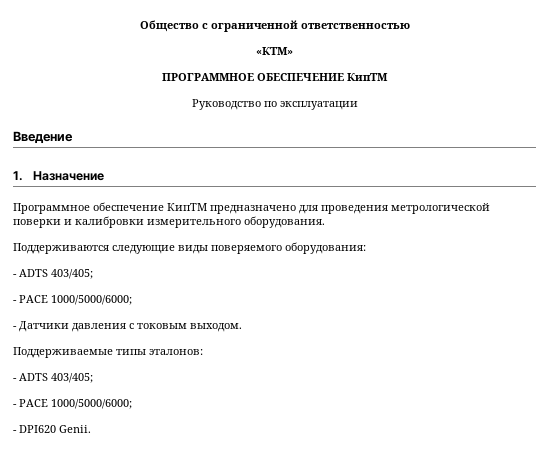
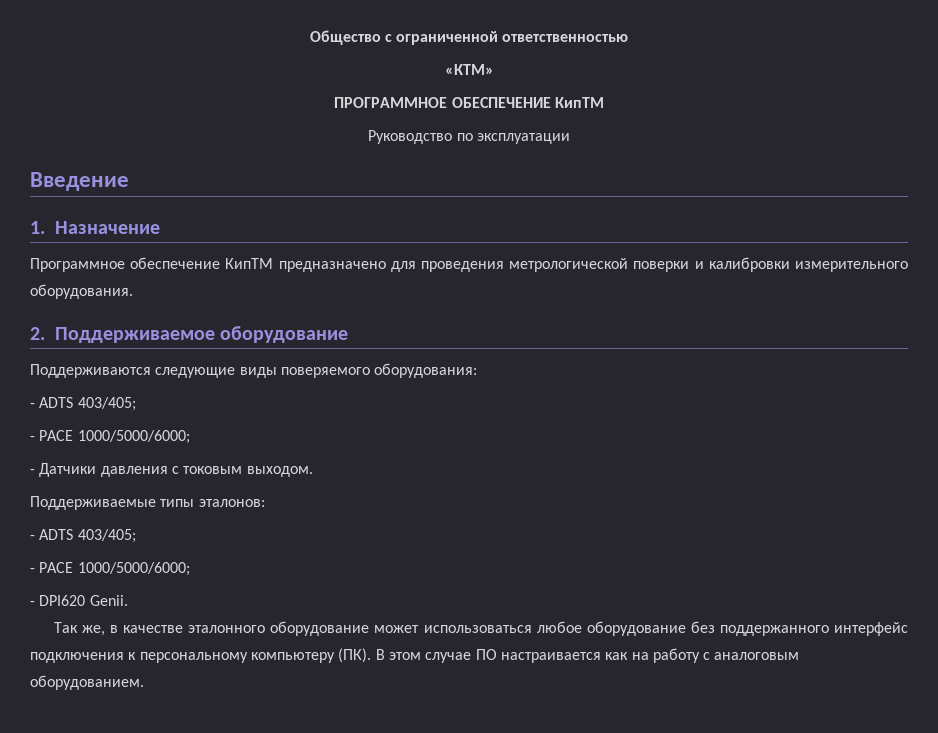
(325, 222) none -> [30,326,349,343] // 2. Поддерживаемое оборудование
(91, 429) none -> [53,621,909,636] [30,648,800,663] [30,675,144,690] // Так же, в качестве эталонного оборудование может использоваться любое оборудование без поддержанного интерфейс подключения к персональному компьютеру (ПК). В этом случае ПО настраивается как на работу с аналоговым оборудованием.

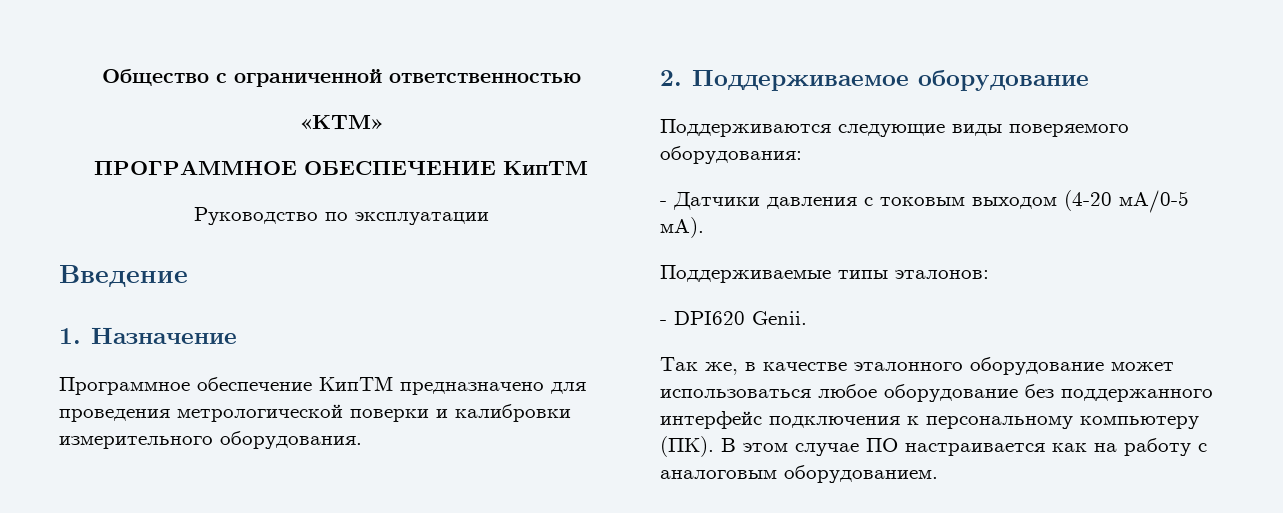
[30,397,136,411] [30,430,190,444] // - ADTS 403/405; // - PACE 1000/5000/6000; -> (802, 155) none
[246,466,313,477] выходом. -> [972,190,1189,213] [660,217,704,238] выходом (4-20 мА/0-5 мА).
[30,529,136,543] [30,562,190,576] // - ADTS 403/405; // - PACE 1000/5000/6000; -> (989, 274) none

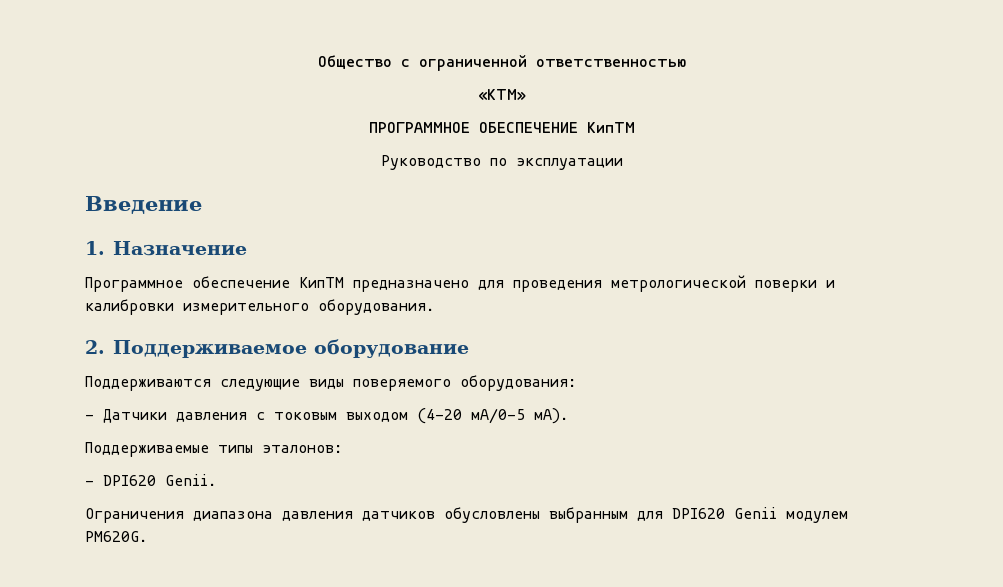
[660,357,1174,375] [660,384,1213,402] [660,411,1199,429] [660,436,1207,457] [660,465,938,483] Так же, в качестве эталонного оборудование может использоваться любое оборудование без поддержанного интерфейс подключения к персональному компьютеру (ПК). В этом случае ПО настраивается как на работу с аналоговым оборудованием. -> [85,507,848,523] [85,531,147,542] Ограничения диапазона давления датчиков обусловлены выбранным для DPI620 Genii модулем PM620G.

